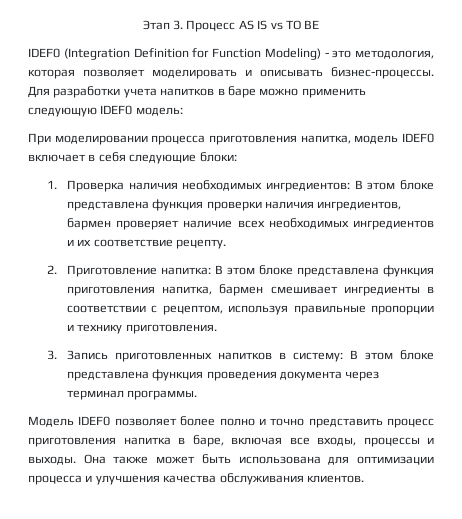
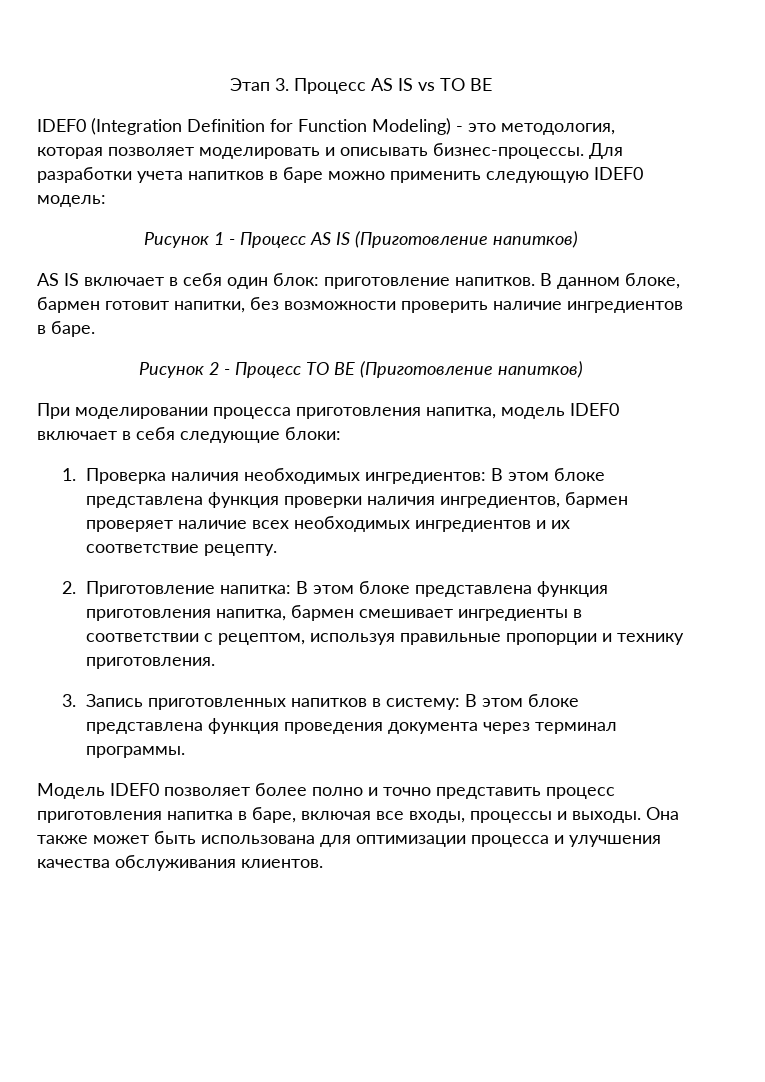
(183, 111) none -> [144,231,578,248] [37,273,680,289] [37,297,683,313] [37,321,95,337] [139,361,583,378] // Рисунок 1 - Процесс AS IS (Приготовление напитков) // AS IS включает в себя один блок: приготовление напитков. В данном блоке, бармен готовит напитки, без возможности проверить наличие ингредиентов в баре. // Рисунок 2 - Процесс TO BE (Приготовление напитков)

